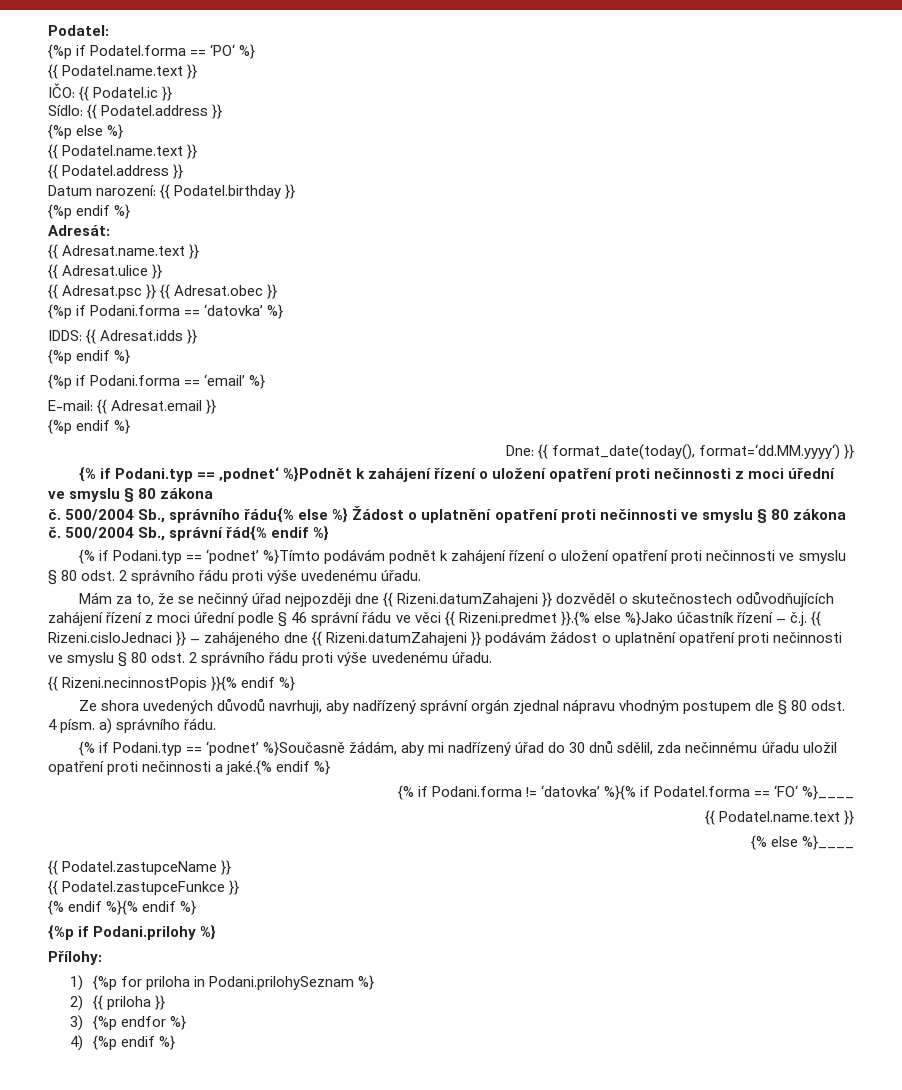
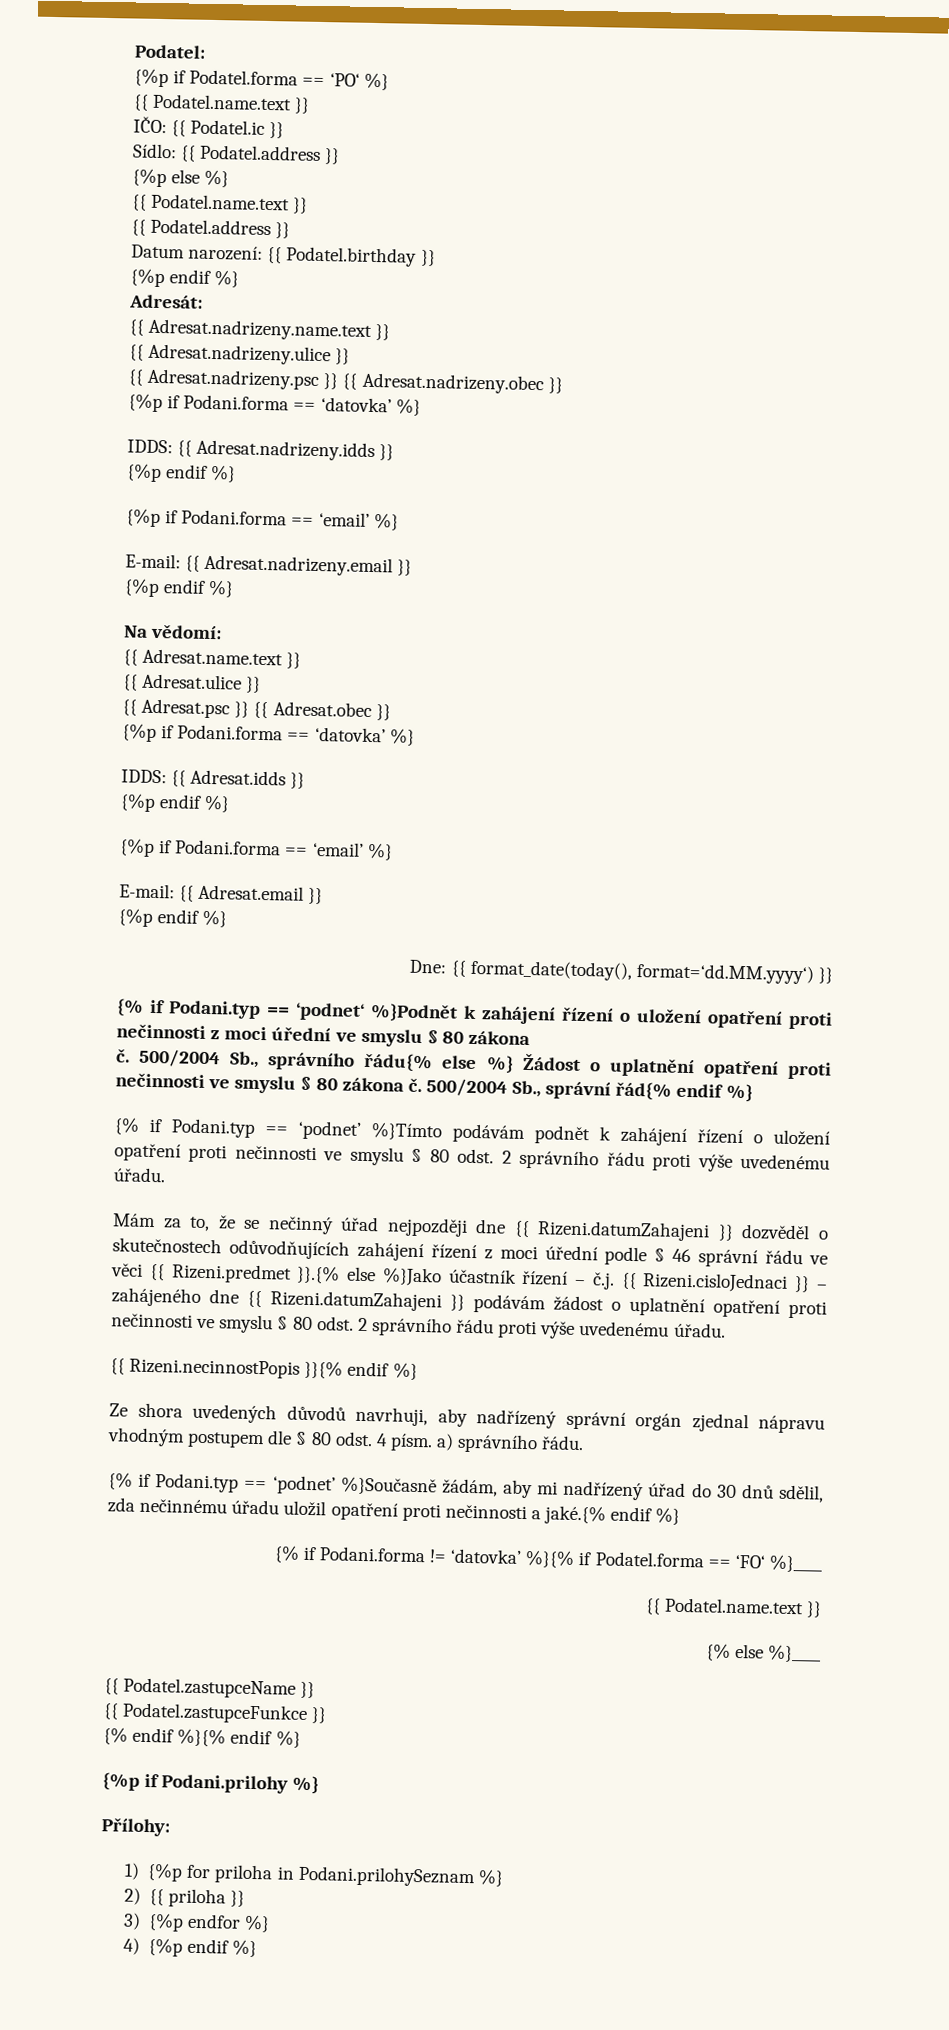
(110, 230) none -> [129,318,391,341] [129,343,351,366] [128,368,563,395] [128,393,421,416] [127,439,395,462] [126,463,237,483] [126,508,399,531] [125,553,413,577] [124,578,235,598] [123,623,223,640] // {{ Adresat.nadrizeny.name.text }} // {{ Adresat.nadrizeny.ulice }} // {{ Adresat.nadrizeny.psc }} {{ Adresat.nadrizeny.obec }} // {%p if Podani.forma == ‘datovka’ %} // IDDS: {{ Adresat.nadrizeny.idds }} // {%p endif %} // {%p if Podani.forma == ‘email’ %} // E-mail: {{ Adresat.nadrizeny.email }} // {%p endif %} // Na vědomí:
[218,467,279,482] ‚podnet‘ -> [295,1002,365,1021] ‘podnet‘

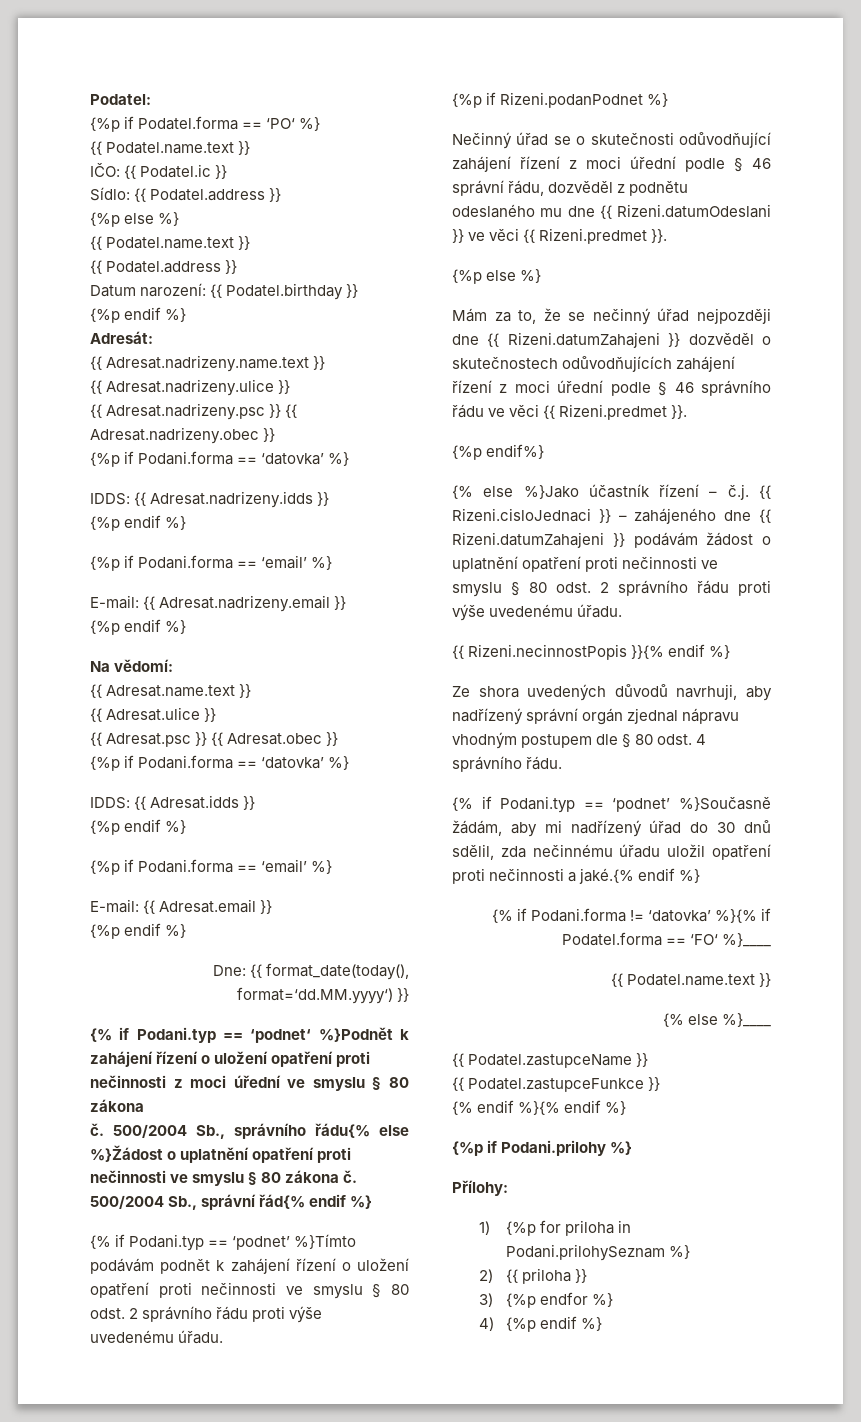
[485,1052,581,1074] %} Žádost -> [90,1145,163,1162] %}Žádost
(166, 1175) none -> [452,92,669,108] [452,132,771,149] [452,156,771,172] [452,180,689,196] [452,204,771,219] [452,228,668,244] [452,269,542,284] // {%p if Rizeni.podanPodnet %} // Nečinný úřad se o skutečnosti odůvodňující zahájení řízení z moci úřední podle § 46 správní řádu, dozvěděl z podnětu odeslaného mu dne {{ Rizeni.datumOdeslani }} ve věci {{ Rizeni.predmet }}. // {%p else %}
[698,1249,759,1268] správní -> [701,380,771,396] správního
[296,1265,341,1284] }}.{% -> [671,405,688,419] [452,444,545,460] [452,485,473,499] }}. // {%p endif%} // {%
[389,1433,455,1452] písm. a) -> (707, 739) none

